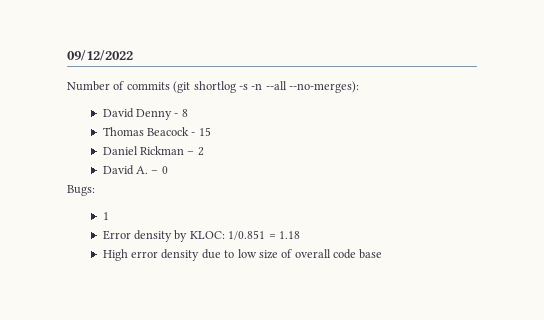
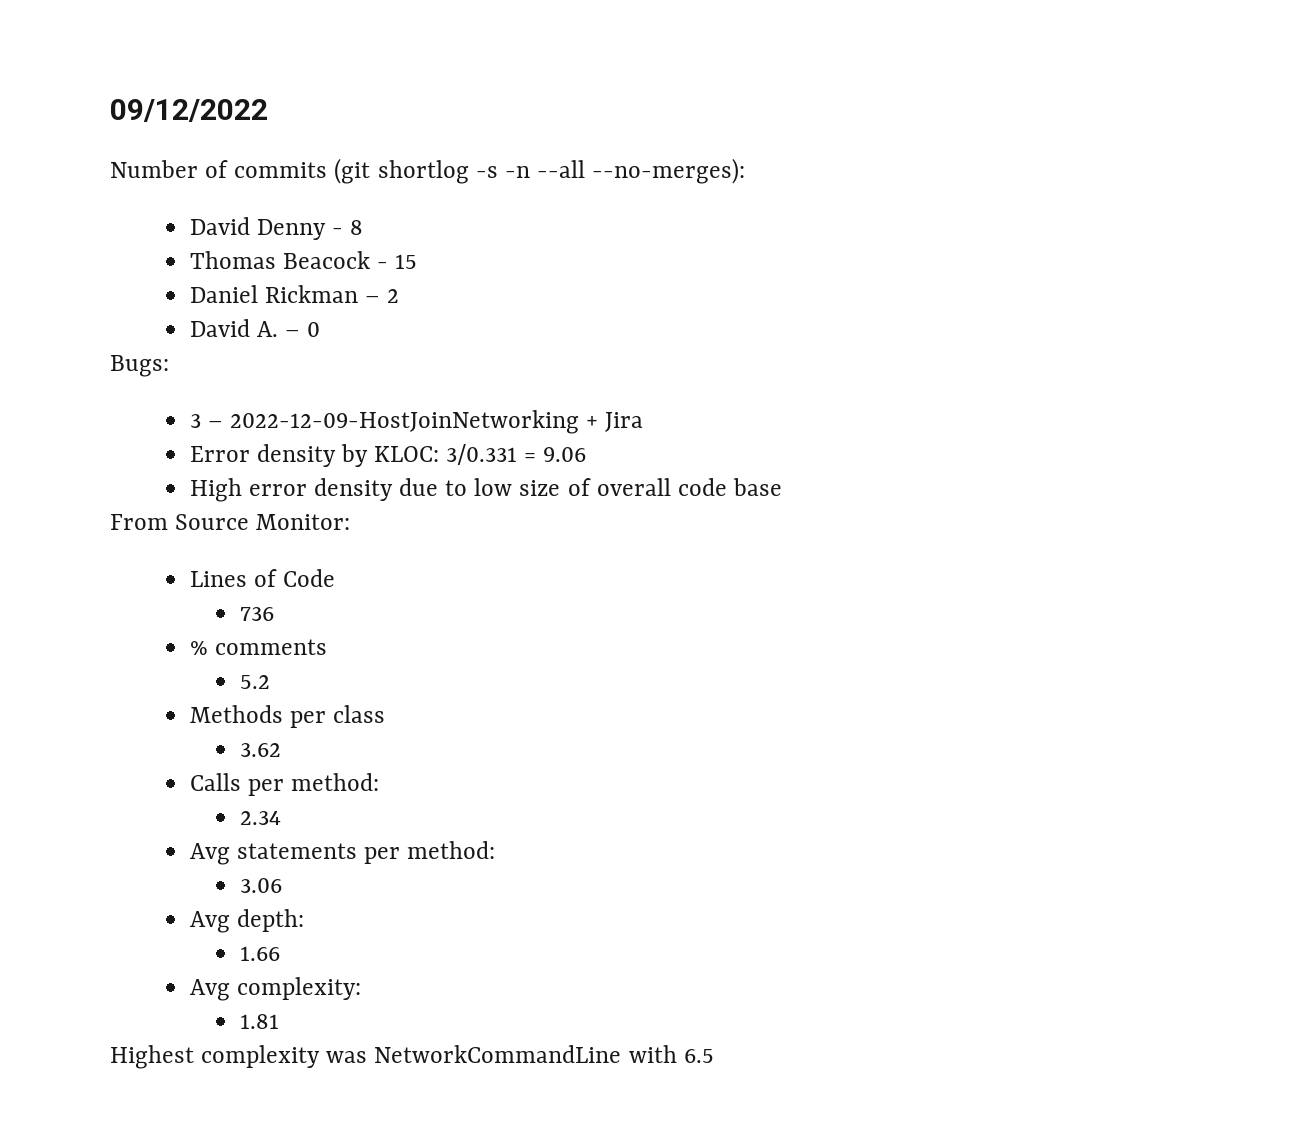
[102,212,109,220] 1 -> [189,410,644,434] 3 – 2022-12-09-HostJoinNetworking + Jira
[228,230,300,240] 1/0.851 = 1.18 -> [446,444,587,465] 3/0.331 = 9.06
(383, 254) none -> [110,514,351,530] [189,569,335,587] [239,607,274,621] [189,639,327,655] [239,675,270,689] [189,705,385,728] [239,743,281,757] [189,773,379,796] [239,811,281,825] [189,841,495,865] [239,878,282,893] [189,909,304,933] [239,946,280,961] [189,977,361,1001] [239,1014,279,1029] [110,1045,714,1069] // From Source Monitor: // Lines of Code // 736 // % comments // 5.2 // Methods per class // 3.62 // Calls per method: // 2.34 // Avg statements per method: // 3.06 // Avg depth: // 1.66 // Avg complexity: // 1.81 // Highest complexity was NetworkCommandLine with 6.5

